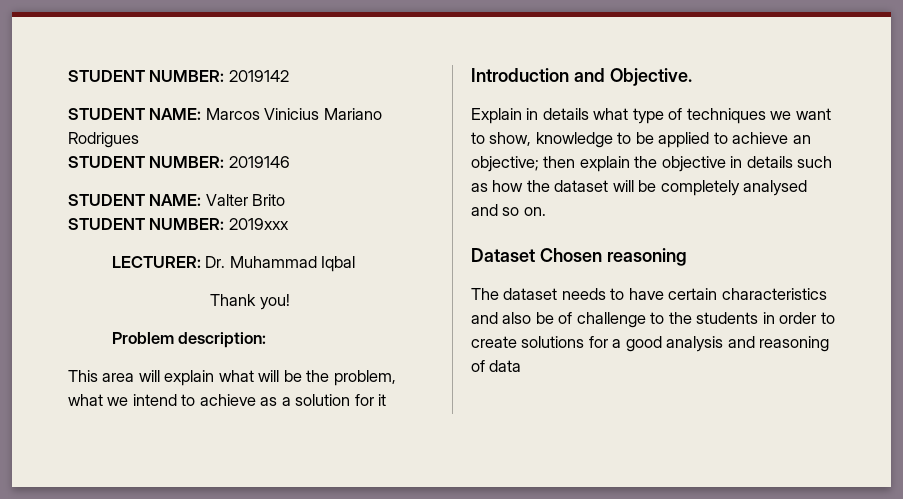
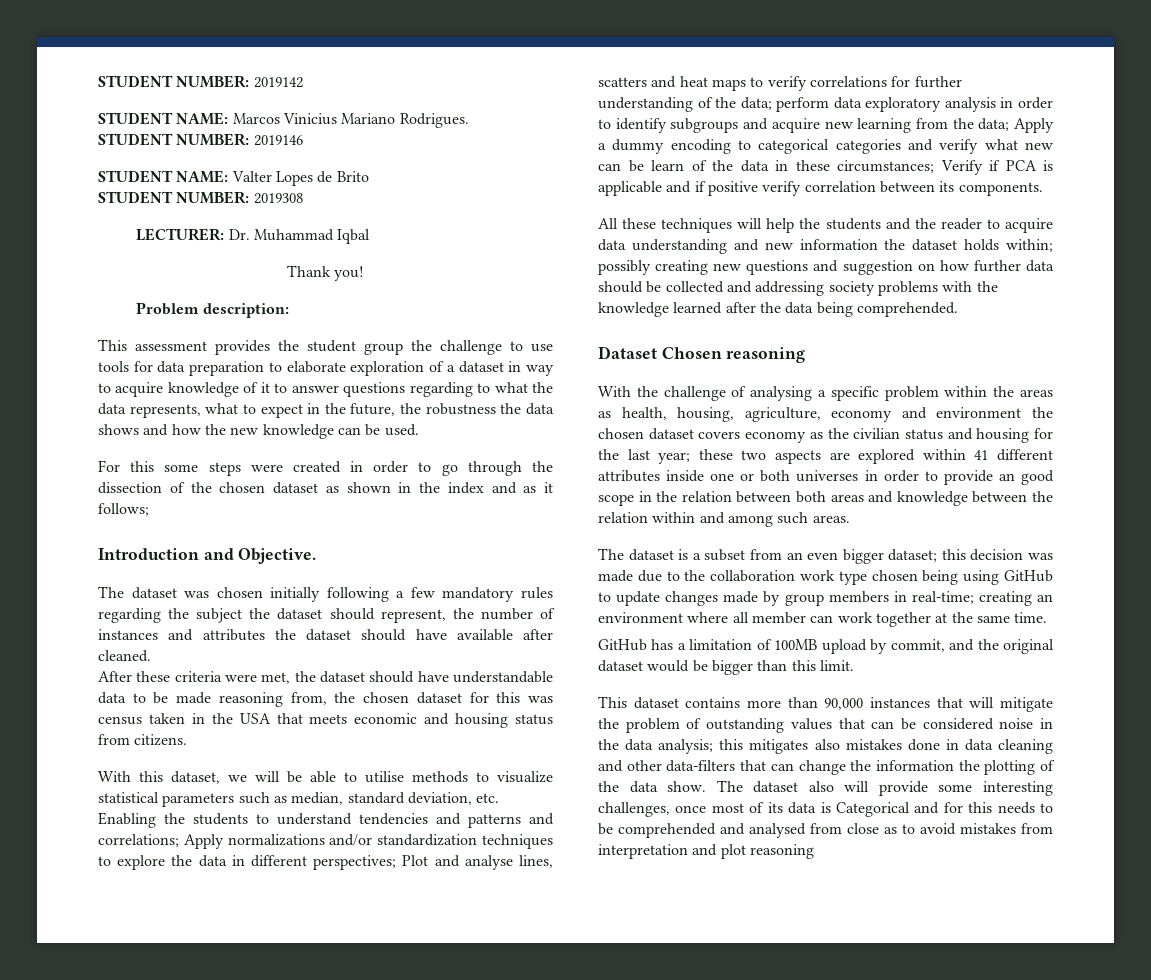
[68,132,139,148] Rodrigues -> [399,113,469,128] Rodrigues.
(248, 200) none -> [275,171,333,186] Lopes de
[228,218,289,230] 2019xxx -> [253,193,303,204] 2019308
[102,370,396,386] [68,394,387,406] area will explain what will be the problem, what we intend to achieve as a solution for it -> [135,340,553,355] [98,361,555,376] [98,382,553,397] [98,403,554,418] [98,424,419,439] [98,460,553,476] [98,482,553,494] [98,503,149,516] assessment provides the student group the challenge to use tools for data preparation to elaborate exploration of a dataset in way to acquire knowledge of it to answer questions regarding to what the data represents, what to expect in the future, the robustness the data shows and how the new knowledge can be used. // For this some steps were created in order to go through the dissection of the chosen dataset as shown in the index and as it follows;
[471,108,831,124] [471,132,811,148] [471,156,833,172] [471,180,808,196] [471,204,546,216] [471,248,687,266] [471,288,827,300] [471,312,835,328] [471,336,830,352] [471,360,522,372] Explain in details what type of techniques we want to show, knowledge to be applied to achieve an objective; then explain the objective in details such as how the dataset will be completely analysed and so on. // Dataset Chosen reasoning // The dataset needs to have certain characteristics and also be of challenge to the students in order to create solutions for a good analysis and reasoning of data -> [98,586,553,602] [98,608,555,623] [98,629,553,641] [98,650,151,662] [98,671,553,684] [98,692,554,707] [98,713,553,728] [98,734,188,746] [98,771,553,784] [98,792,500,807] [98,812,554,828] [98,834,553,849] [98,855,553,870] [598,76,962,91] [598,97,1053,112] [598,118,1054,133] [598,139,1053,154] [598,160,1053,175] [598,181,1043,196] [598,218,1053,233] [598,239,1053,254] [598,260,1054,275] [598,281,998,296] [598,302,958,317] [598,346,806,363] [598,386,1053,401] [598,407,1053,422] [598,428,1053,443] [598,449,1053,464] [598,470,1054,485] [598,491,1053,506] [598,512,850,527] [598,548,1053,564] [598,570,1053,585] [598,591,1053,606] [598,612,1048,627] [598,639,1054,654] [598,660,854,675] [598,696,1053,712] [598,718,1053,733] [598,739,1053,754] [598,760,1055,775] [598,780,1053,796] [598,802,1053,817] [598,823,1053,838] [598,844,814,859] The dataset was chosen initially following a few mandatory rules regarding the subject the dataset should represent, the number of instances and attributes the dataset should have available after cleaned. // After these criteria were met, the dataset should have understandable data to be made reasoning from, the chosen dataset for this was census taken in the USA that meets economic and housing status from citizens. // With this dataset, we will be able to utilise methods to visualize statistical parameters such as median, standard deviation, etc. Enabling the students to understand tendencies and patterns and correlations; Apply normalizations and/or standardization techniques to explore the data in different perspectives; Plot and analyse lines, scatters and heat maps to verify correlations for further understanding of the data; perform data exploratory analysis in order to identify subgroups and acquire new learning from the data; Apply a dummy encoding to categorical categories and verify what new can be learn of the data in these circumstances; Verify if PCA is applicable and if positive verify correlation between its components. // All these techniques will help the students and the reader to acquire data understanding and new information the dataset holds within; possibly creating new questions and suggestion on how further data should be collected and addressing society problems with the knowledge learned after the data being comprehended. // Dataset Chosen reasoning // With the challenge of analysing a specific problem within the areas as health, housing, agriculture, economy and environment the chosen dataset covers economy as the civilian status and housing for the last year; these two aspects are explored within 41 different attributes inside one or both universes in order to provide an good scope in the relation between both areas and knowledge between the relation within and among such areas. // The dataset is a subset from an even bigger dataset; this decision was made due to the collaboration work type chosen being using GitHub to update changes made by group members in real-time; creating an environment where all member can work together at the same time. // GitHub has a limitation of 100MB upload by commit, and the original dataset would be bigger than this limit. // This dataset contains more than 90,000 instances that will mitigate the problem of outstanding values that can be considered noise in the data analysis; this mitigates also mistakes done in data cleaning and other data-filters that can change the information the plotting of the data show. The dataset also will provide some interesting challenges, once most of its data is Categorical and for this needs to be comprehended and analysed from close as to avoid mistakes from interpretation and plot reasoning

